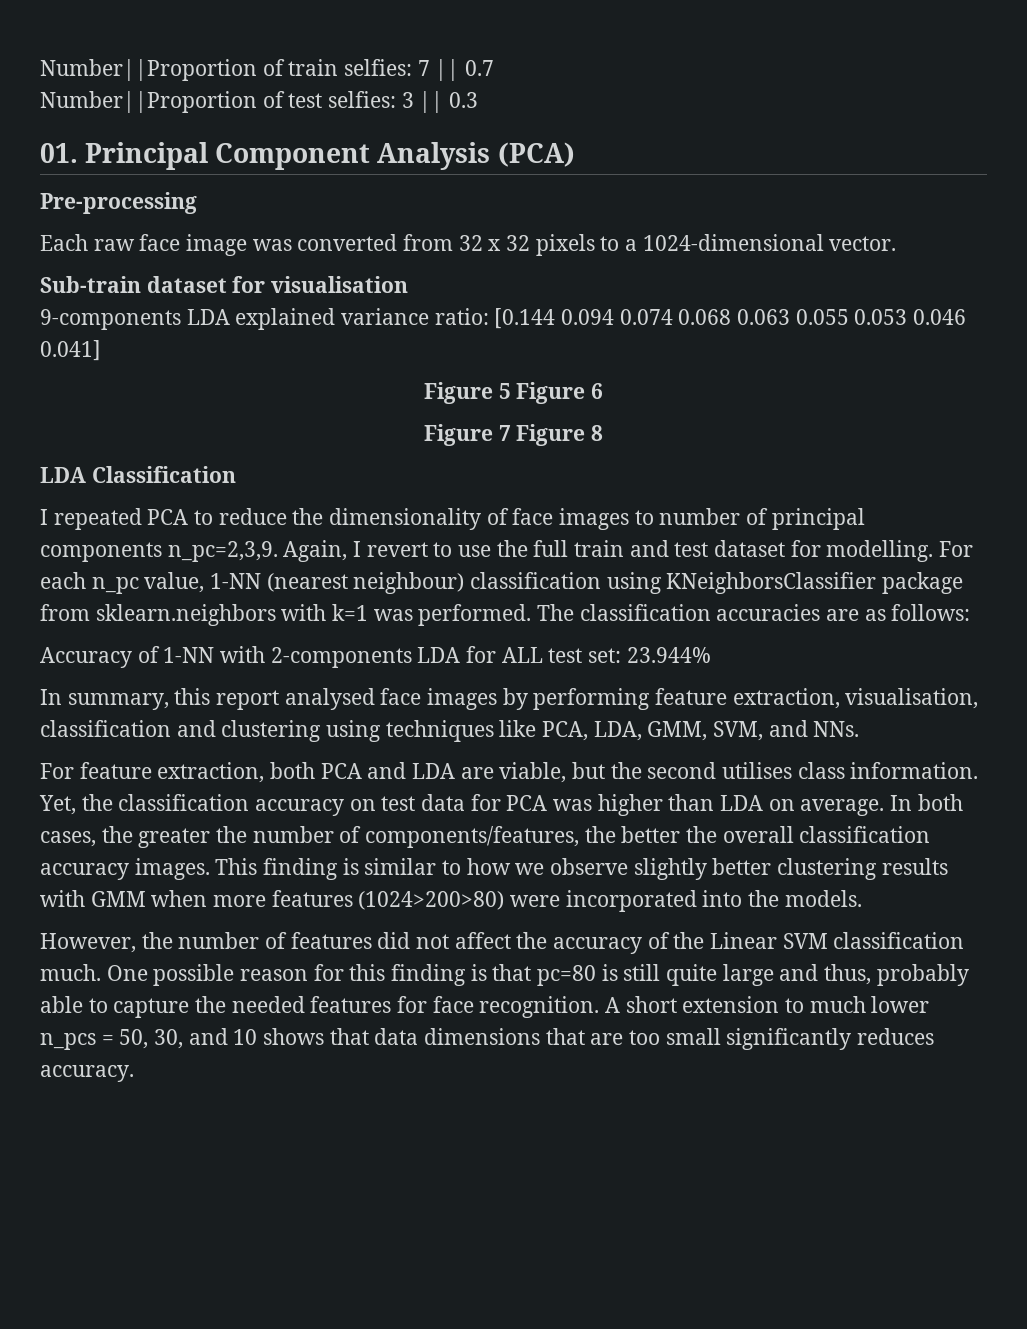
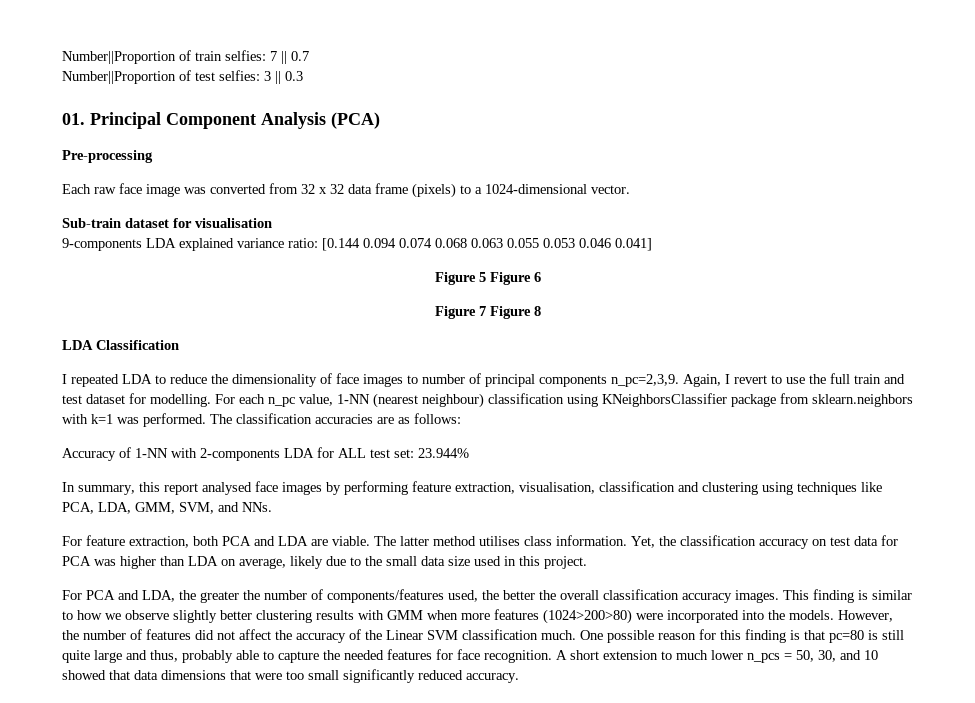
[535,234,595,256] pixels -> [348,183,456,198] data frame (pixels)
[147,509,189,525] PCA -> [122,374,152,384] LDA
[499,762,717,783] viable, but the second -> [332,536,476,546] viable. The latter method
[800,794,963,816] [40,831,96,847] average. In both cases, -> [239,556,587,569] [62,590,175,602] average, likely due to the small data size used in this project. // For PCA and LDA,
[365,826,580,848] components/features, -> [327,589,478,603] components/features used,
(862, 898) // -> (834, 615) none
[263,1028,325,1045] shows -> [62,670,106,680] showed
[590,1033,624,1045] are -> [255,673,282,680] were
[857,1028,935,1045] reduces -> [418,670,463,680] reduced

